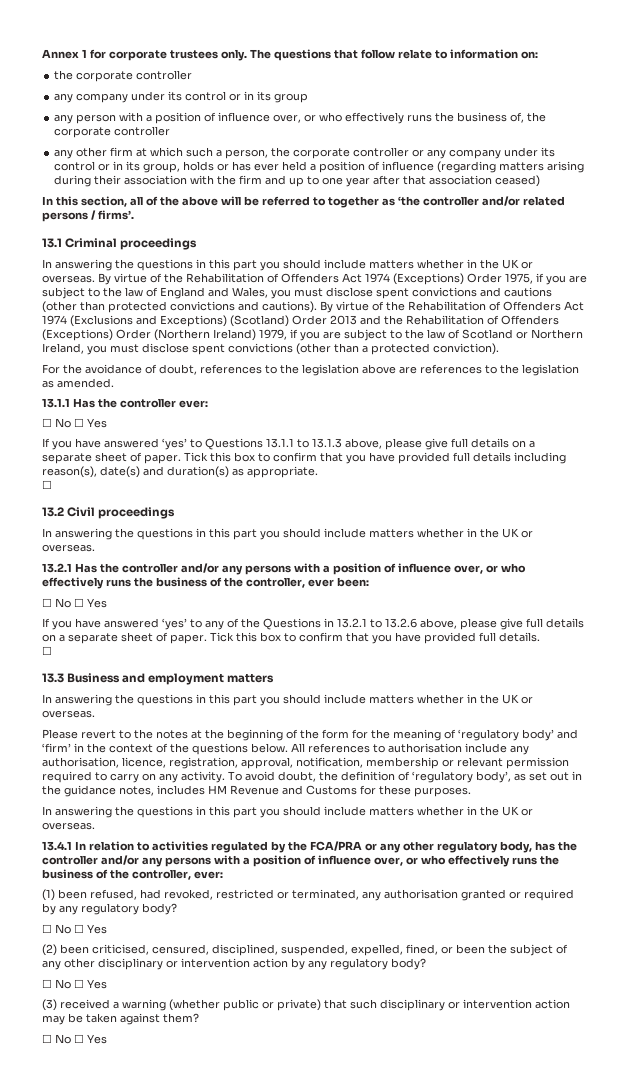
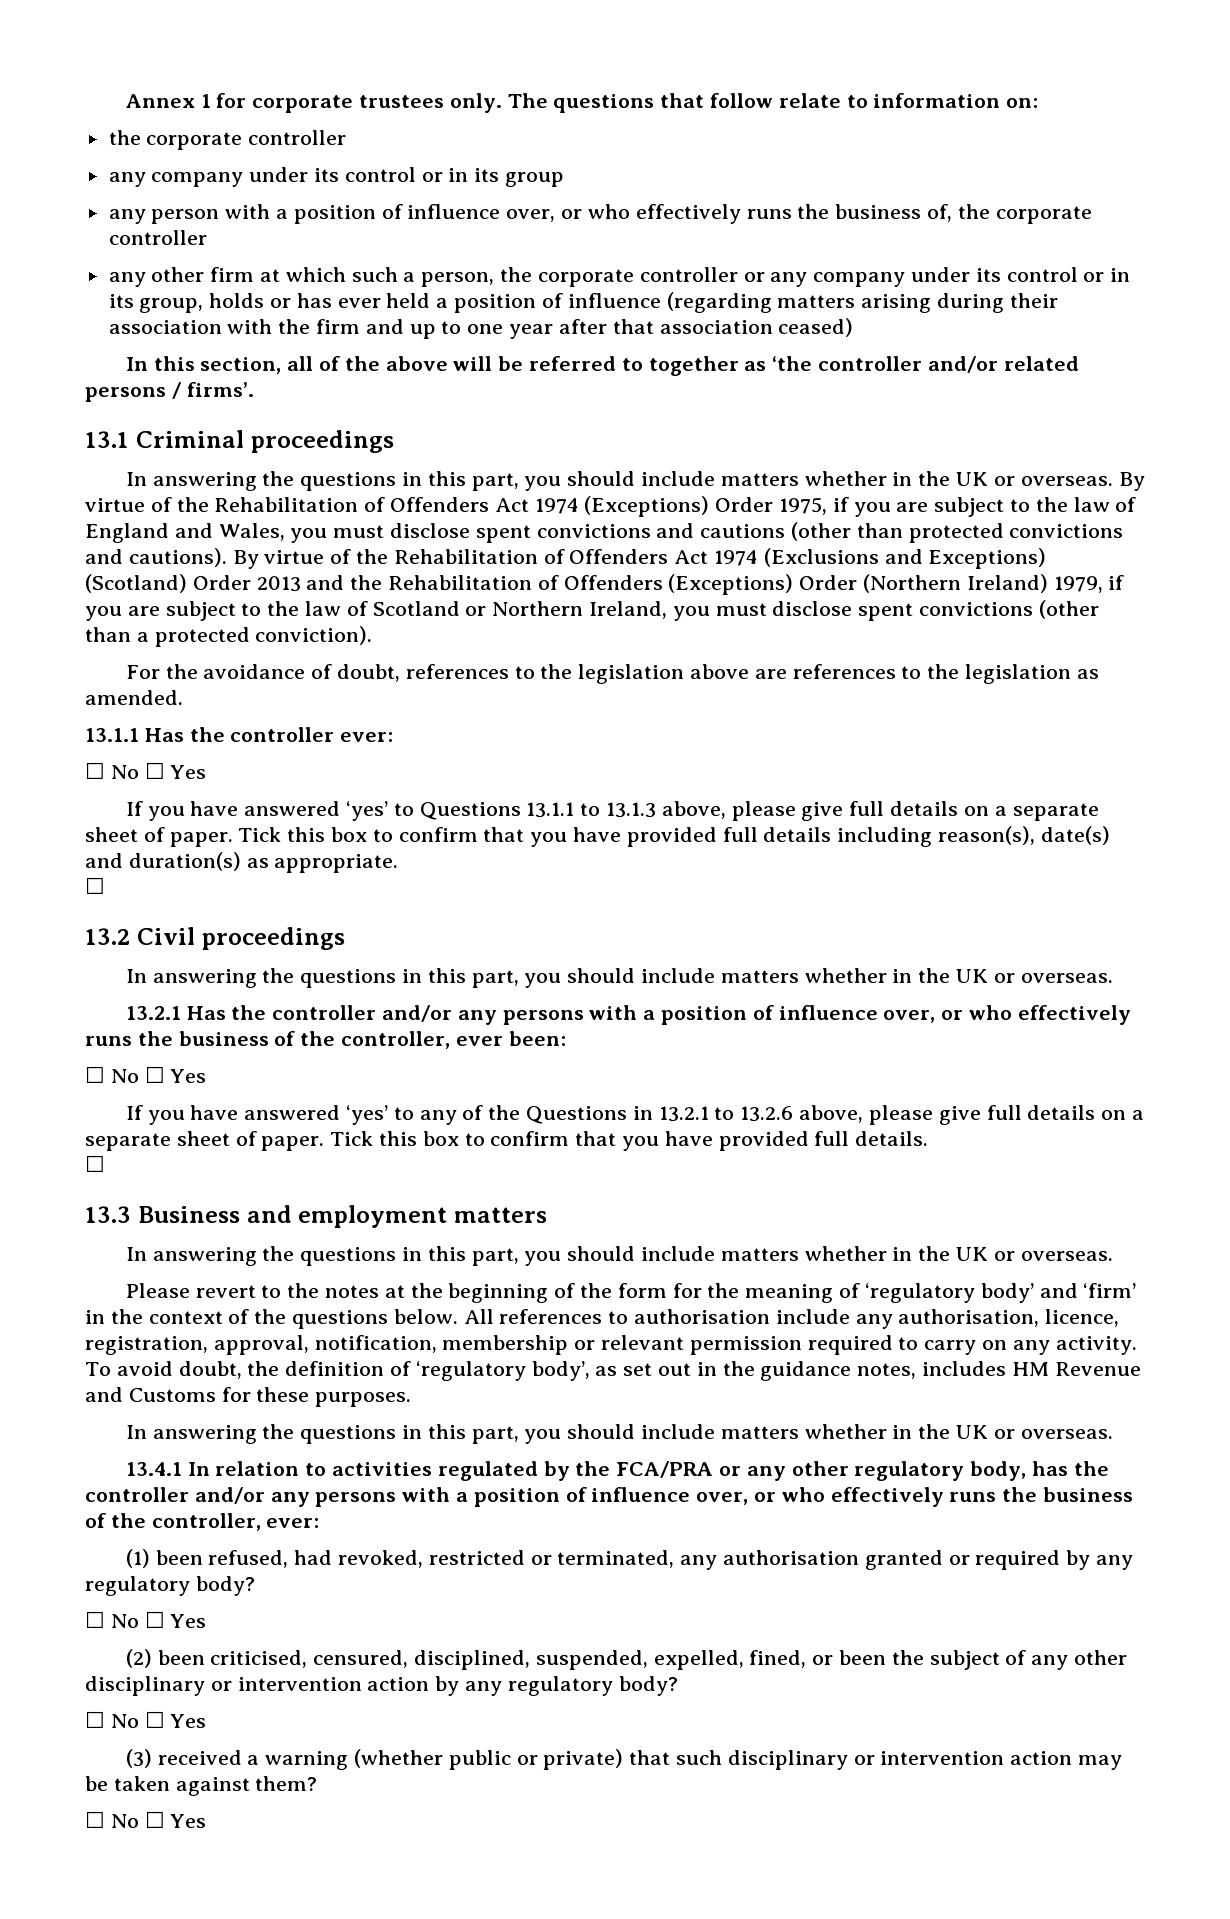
[233,260,257,271] part -> [471,473,519,491] part,
[233,529,257,540] part -> [471,970,519,988] part,
[233,695,257,706] part -> [471,1248,519,1266] part,
[233,807,257,818] part -> [471,1426,519,1444] part,

